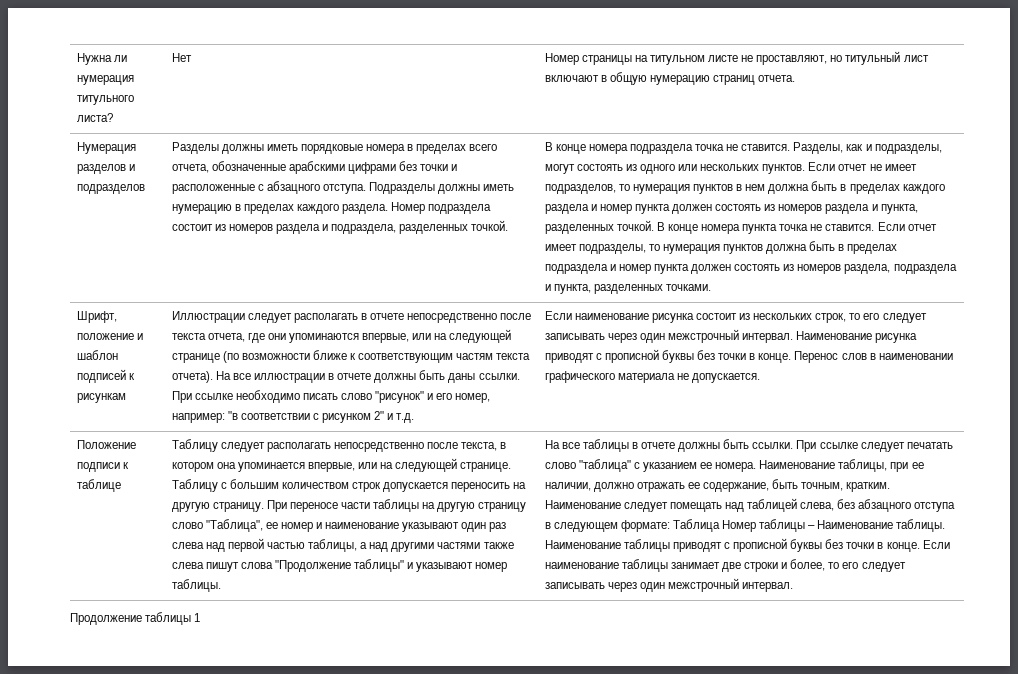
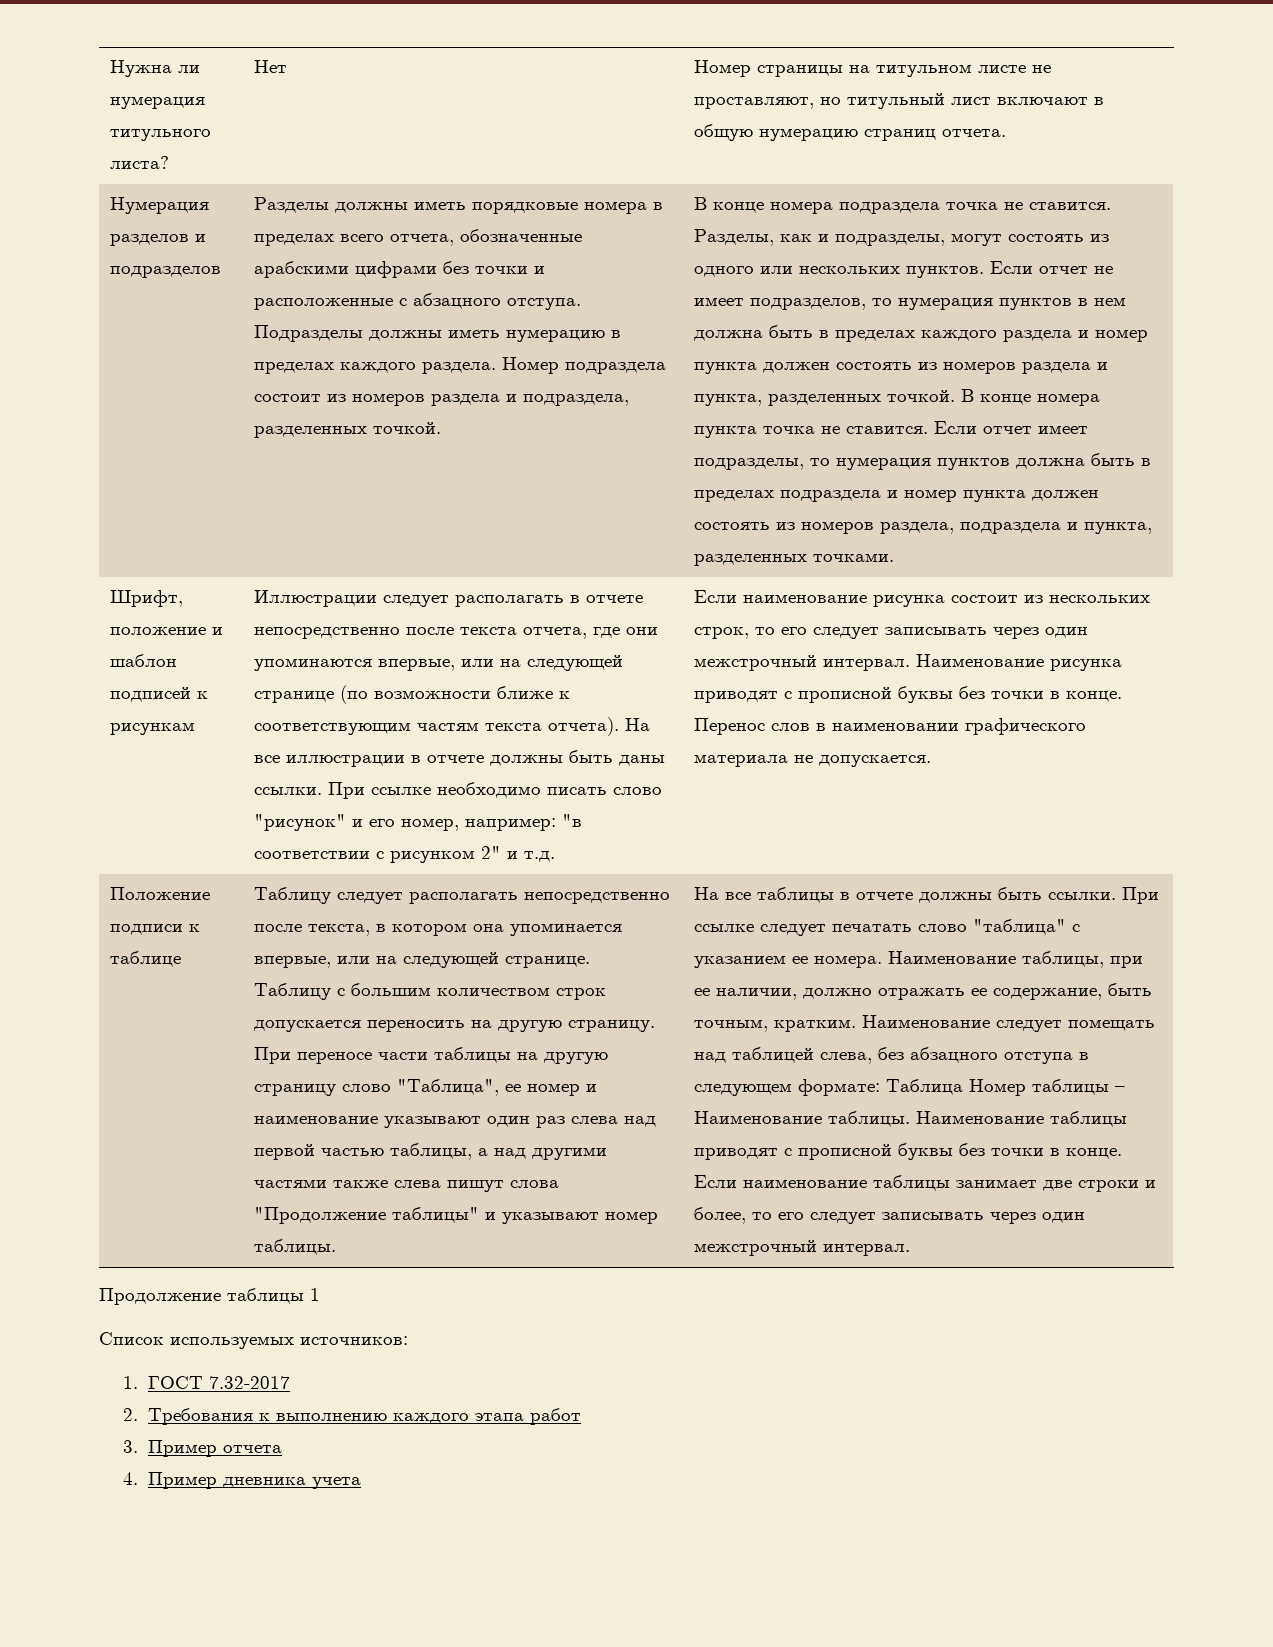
(201, 617) none -> [99,1332,408,1349] [123,1376,290,1389] [123,1408,581,1425] [123,1440,282,1457] [123,1472,361,1489] // Список используемых источников: // 1. ГОСТ 7.32-2017 // 2. Требования к выполнению каждого этапа работ // 3. Пример отчета // 4. Пример дневника учета

